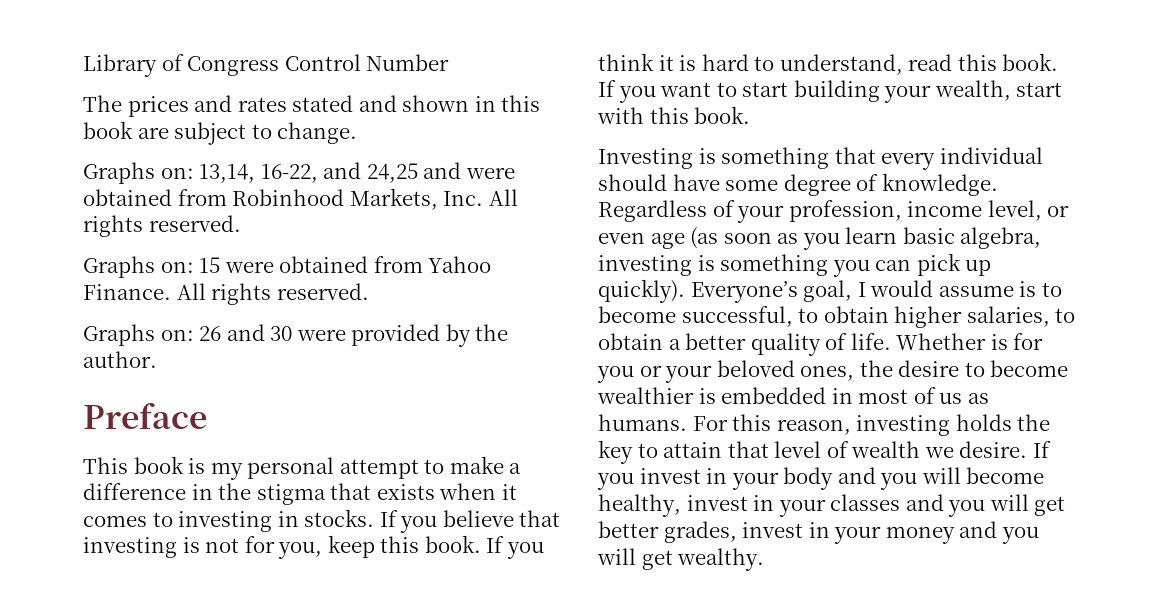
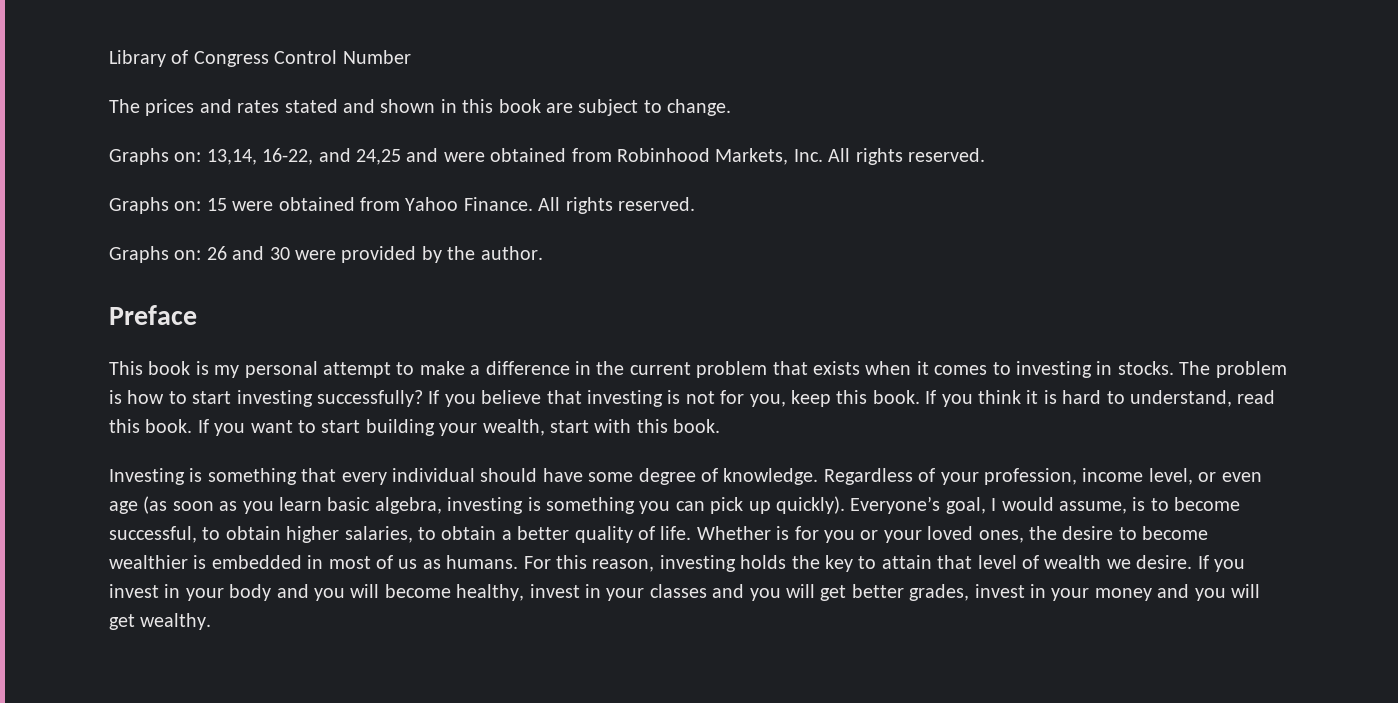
[256,484,326,505] stigma -> [629,361,768,378] current problem
(375, 518) none -> [1179,361,1287,378] [109,390,423,407] The problem is how to start investing successfully?
[938,285,1014,297] assume -> [1058,501,1127,514] assume,
[716,360,795,377] beloved -> [927,526,974,540] loved

